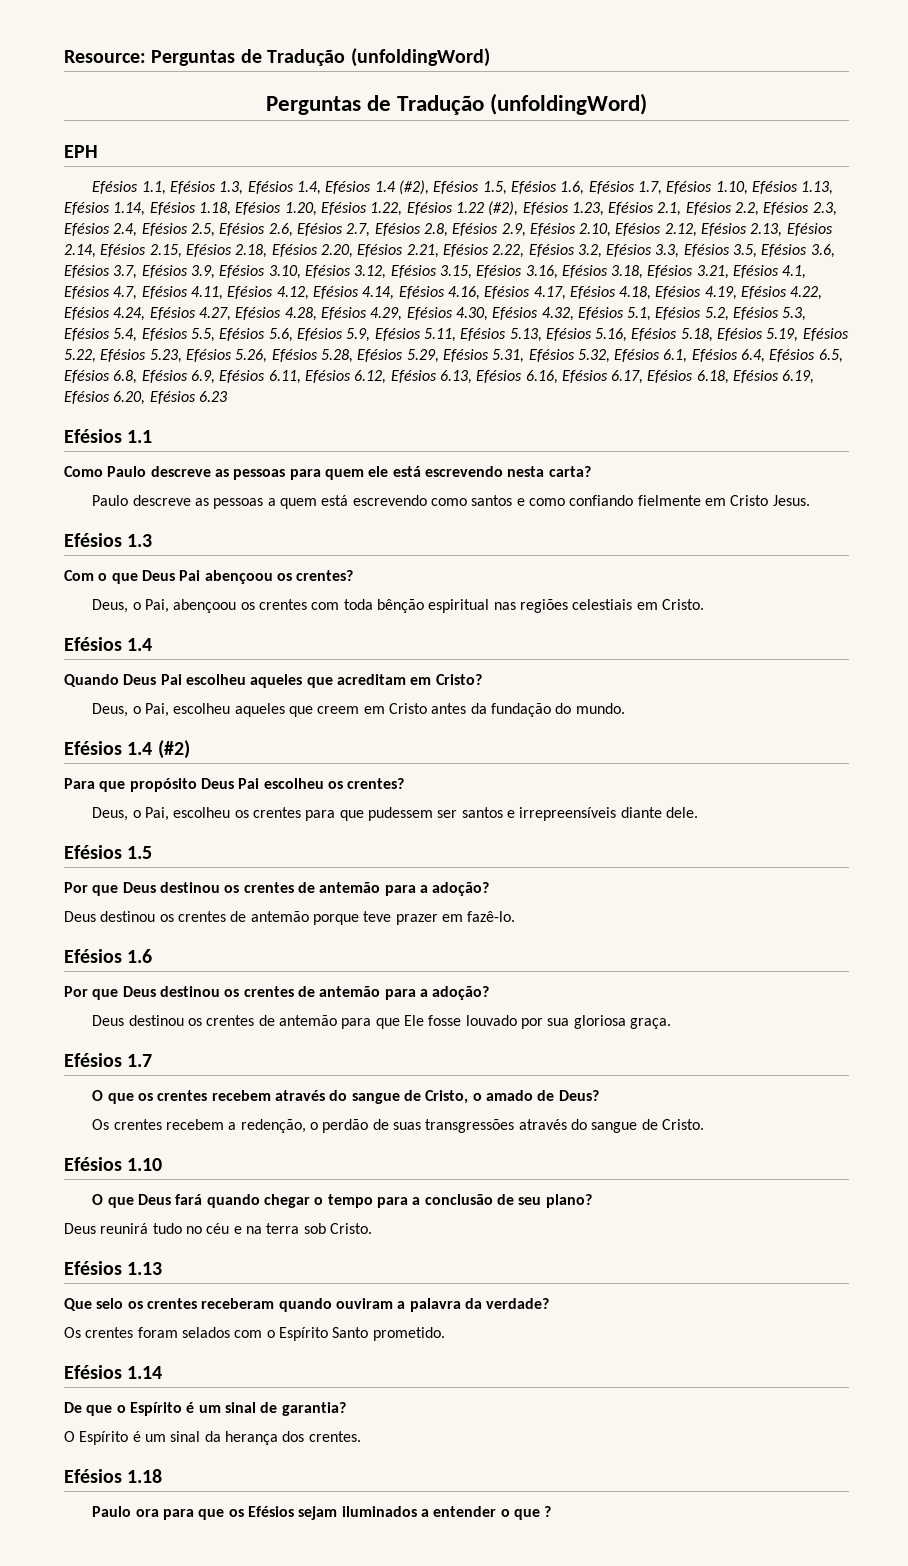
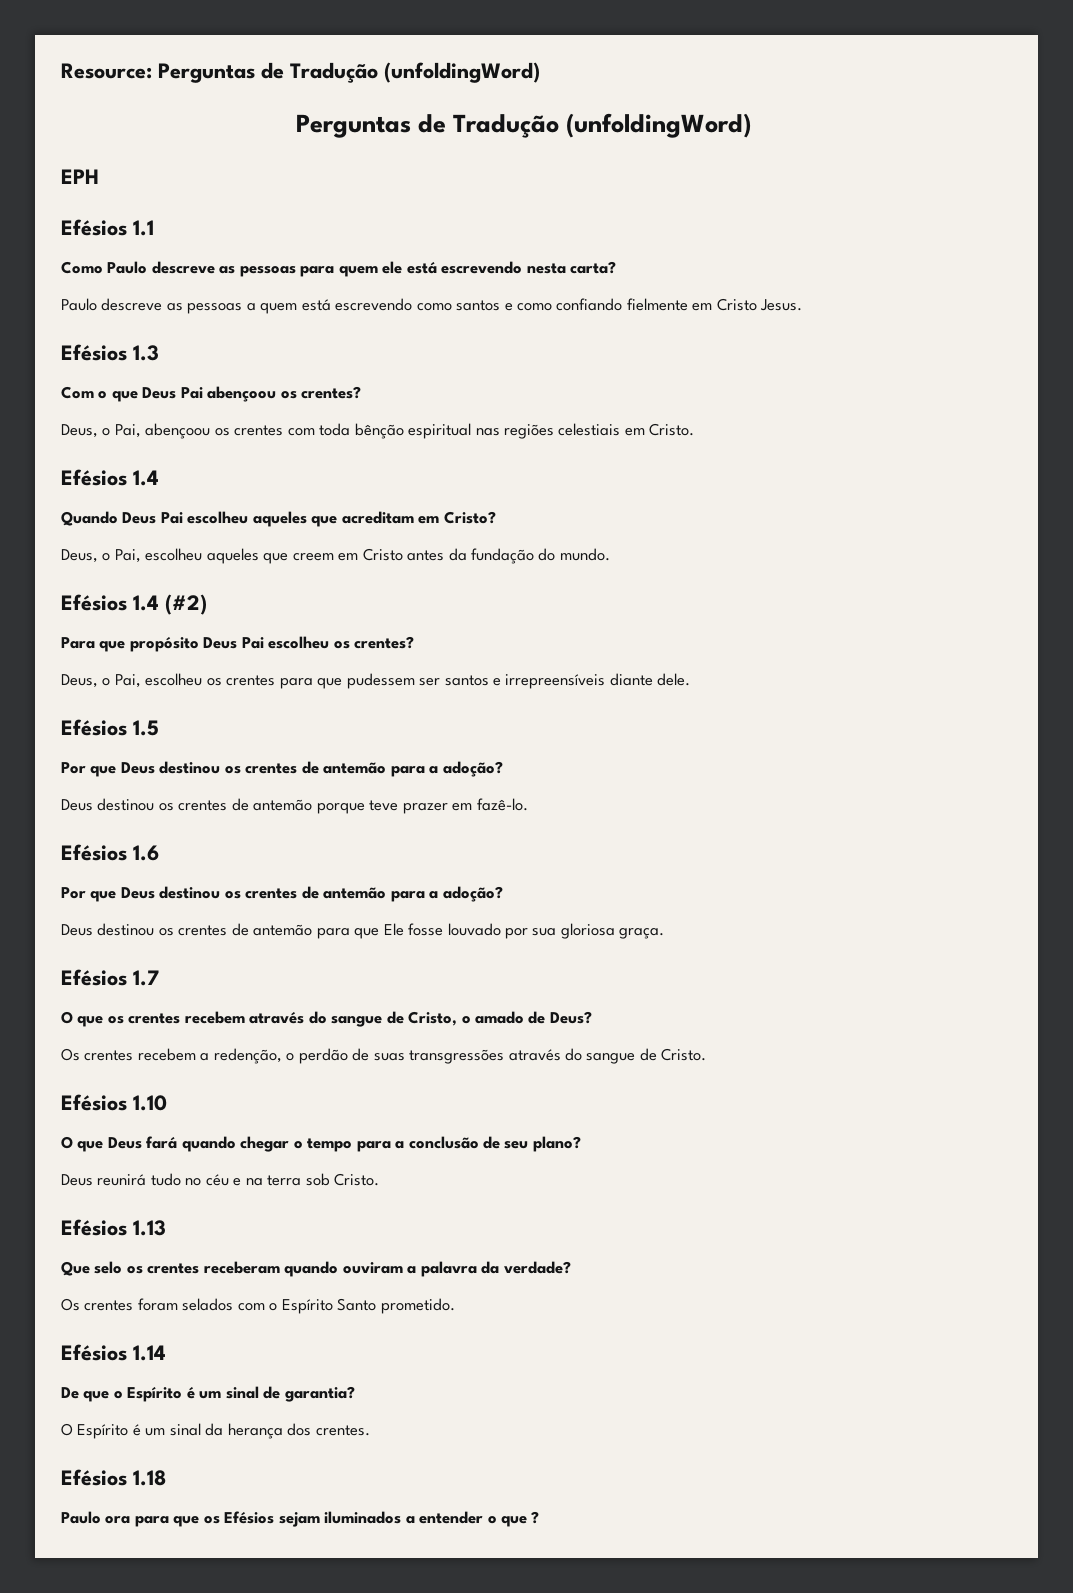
[92,180,834,195] [64,201,837,216] [64,223,833,237] [64,244,835,258] [64,265,807,279] [64,286,823,300] [64,307,807,321] [64,328,849,342] [64,349,843,363] [64,370,815,384] [64,391,227,405] // Efésios 1.1, Efésios 1.3, Efésios 1.4, Efésios 1.4 (#2), Efésios 1.5, Efésios 1.6, Efésios 1.7, Efésios 1.10, Efésios 1.13, Efésios 1.14, Efésios 1.18, Efésios 1.20, Efésios 1.22, Efésios 1.22 (#2), Efésios 1.23, Efésios 2.1, Efésios 2.2, Efésios 2.3, Efésios 2.4, Efésios 2.5, Efésios 2.6, Efésios 2.7, Efésios 2.8, Efésios 2.9, Efésios 2.10, Efésios 2.12, Efésios 2.13, Efésios 2.14, Efésios 2.15, Efésios 2.18, Efésios 2.20, Efésios 2.21, Efésios 2.22, Efésios 3.2, Efésios 3.3, Efésios 3.5, Efésios 3.6, Efésios 3.7, Efésios 3.9, Efésios 3.10, Efésios 3.12, Efésios 3.15, Efésios 3.16, Efésios 3.18, Efésios 3.21, Efésios 4.1, Efésios 4.7, Efésios 4.11, Efésios 4.12, Efésios 4.14, Efésios 4.16, Efésios 4.17, Efésios 4.18, Efésios 4.19, Efésios 4.22, Efésios 4.24, Efésios 4.27, Efésios 4.28, Efésios 4.29, Efésios 4.30, Efésios 4.32, Efésios 5.1, Efésios 5.2, Efésios 5.3, Efésios 5.4, Efésios 5.5, Efésios 5.6, Efésios 5.9, Efésios 5.11, Efésios 5.13, Efésios 5.16, Efésios 5.18, Efésios 5.19, Efésios 5.22, Efésios 5.23, Efésios 5.26, Efésios 5.28, Efésios 5.29, Efésios 5.31, Efésios 5.32, Efésios 6.1, Efésios 6.4, Efésios 6.5, Efésios 6.8, Efésios 6.9, Efésios 6.11, Efésios 6.12, Efésios 6.13, Efésios 6.16, Efésios 6.17, Efésios 6.18, Efésios 6.19, Efésios 6.20, Efésios 6.23 -> (99, 176) none

